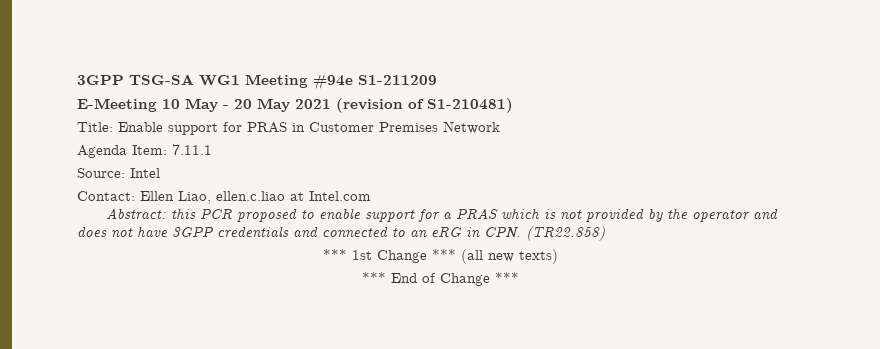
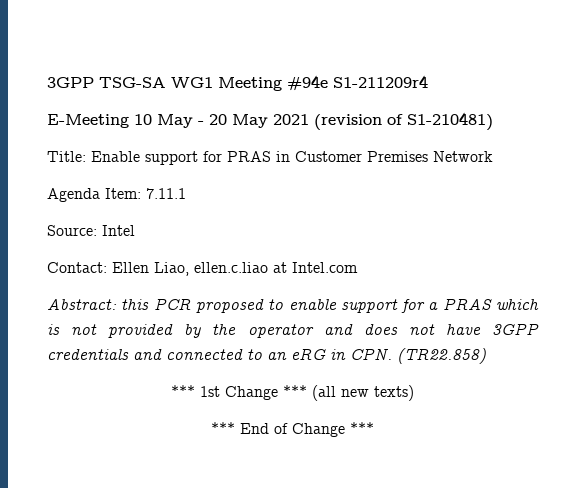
[358,75,437,85] S1-211209 -> [333,75,428,88] S1-211209r4

